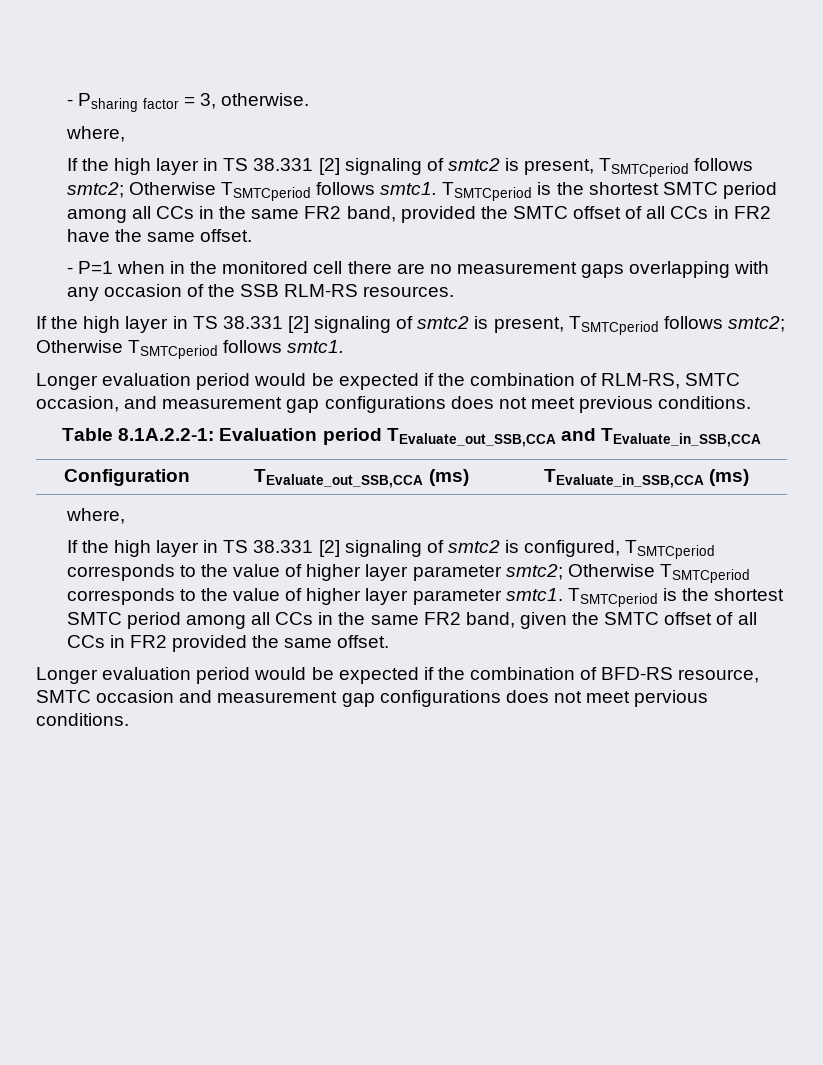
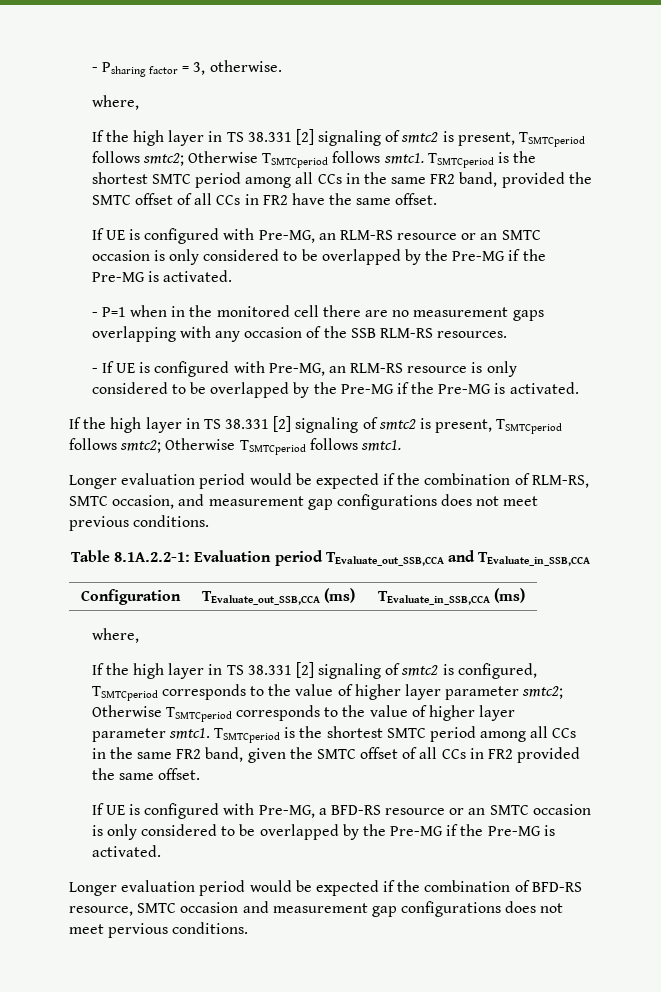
(253, 235) none -> [91,228,541,244] [91,249,546,265] [91,270,232,282] // If UE is configured with Pre-MG, an RLM-RS resource or an SMTC occasion is only considered to be overlapped by the Pre-MG if the Pre-MG is activated.
(455, 291) none -> [91,361,517,377] [91,382,579,398] // - If UE is configured with Pre-MG, an RLM-RS resource is only considered to be overlapped by the Pre-MG if the Pre-MG is activated.
(390, 641) none -> [91,803,591,819] [91,824,555,840] [91,845,161,857] // If UE is configured with Pre-MG, a BFD-RS resource or an SMTC occasion is only considered to be overlapped by the Pre-MG if the Pre-MG is activated.

